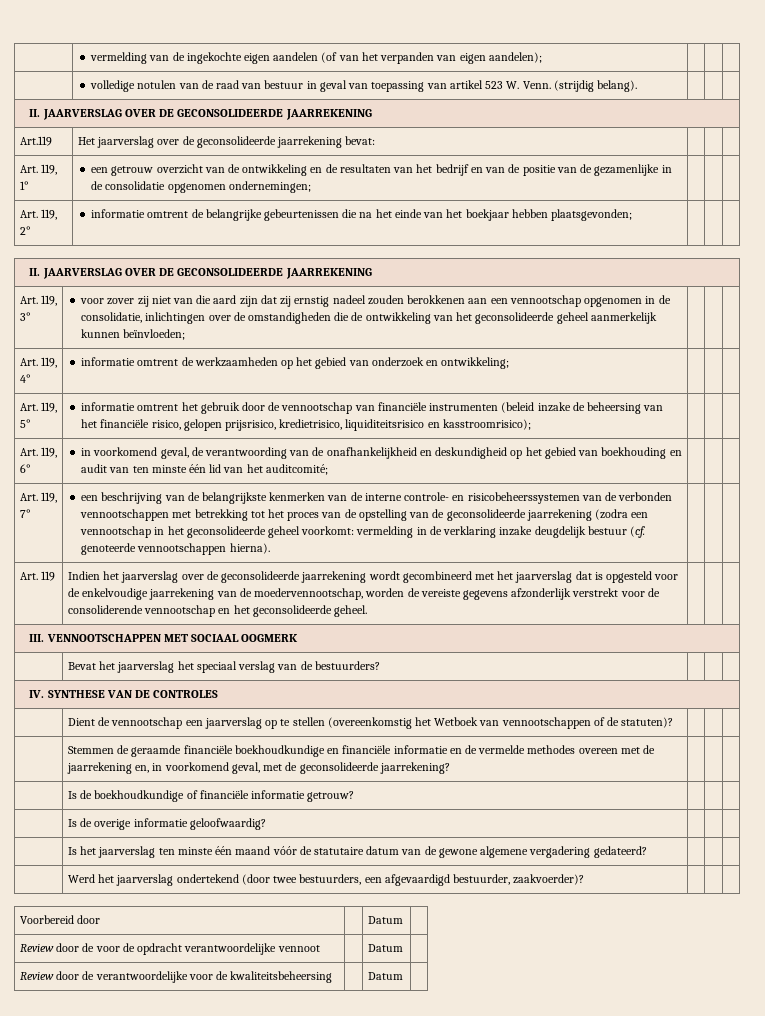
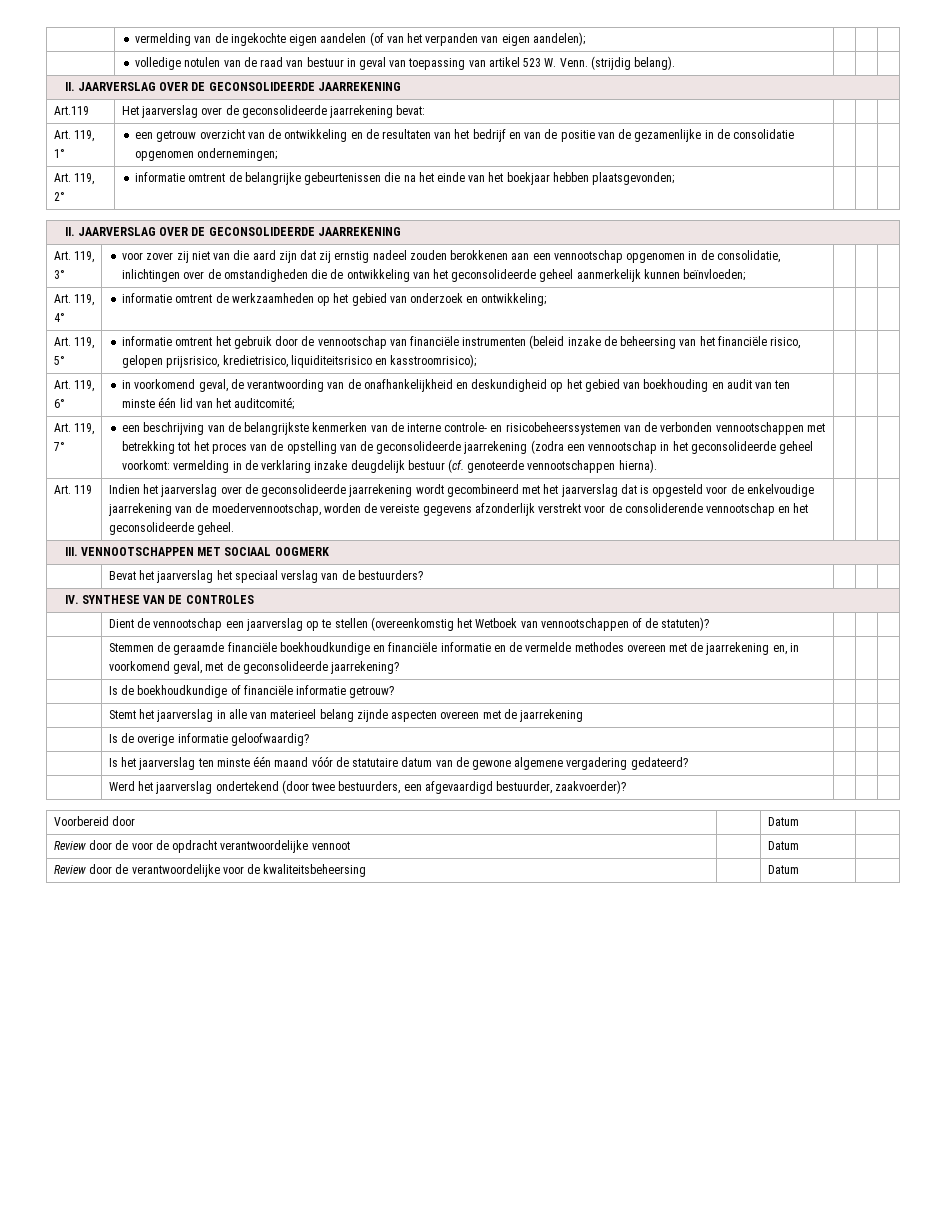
(355, 796) none -> [108,709,583,722] // | Stemt het jaarverslag in alle van materieel belang zijnde aspecten overeen met de jaarrekening | | |

